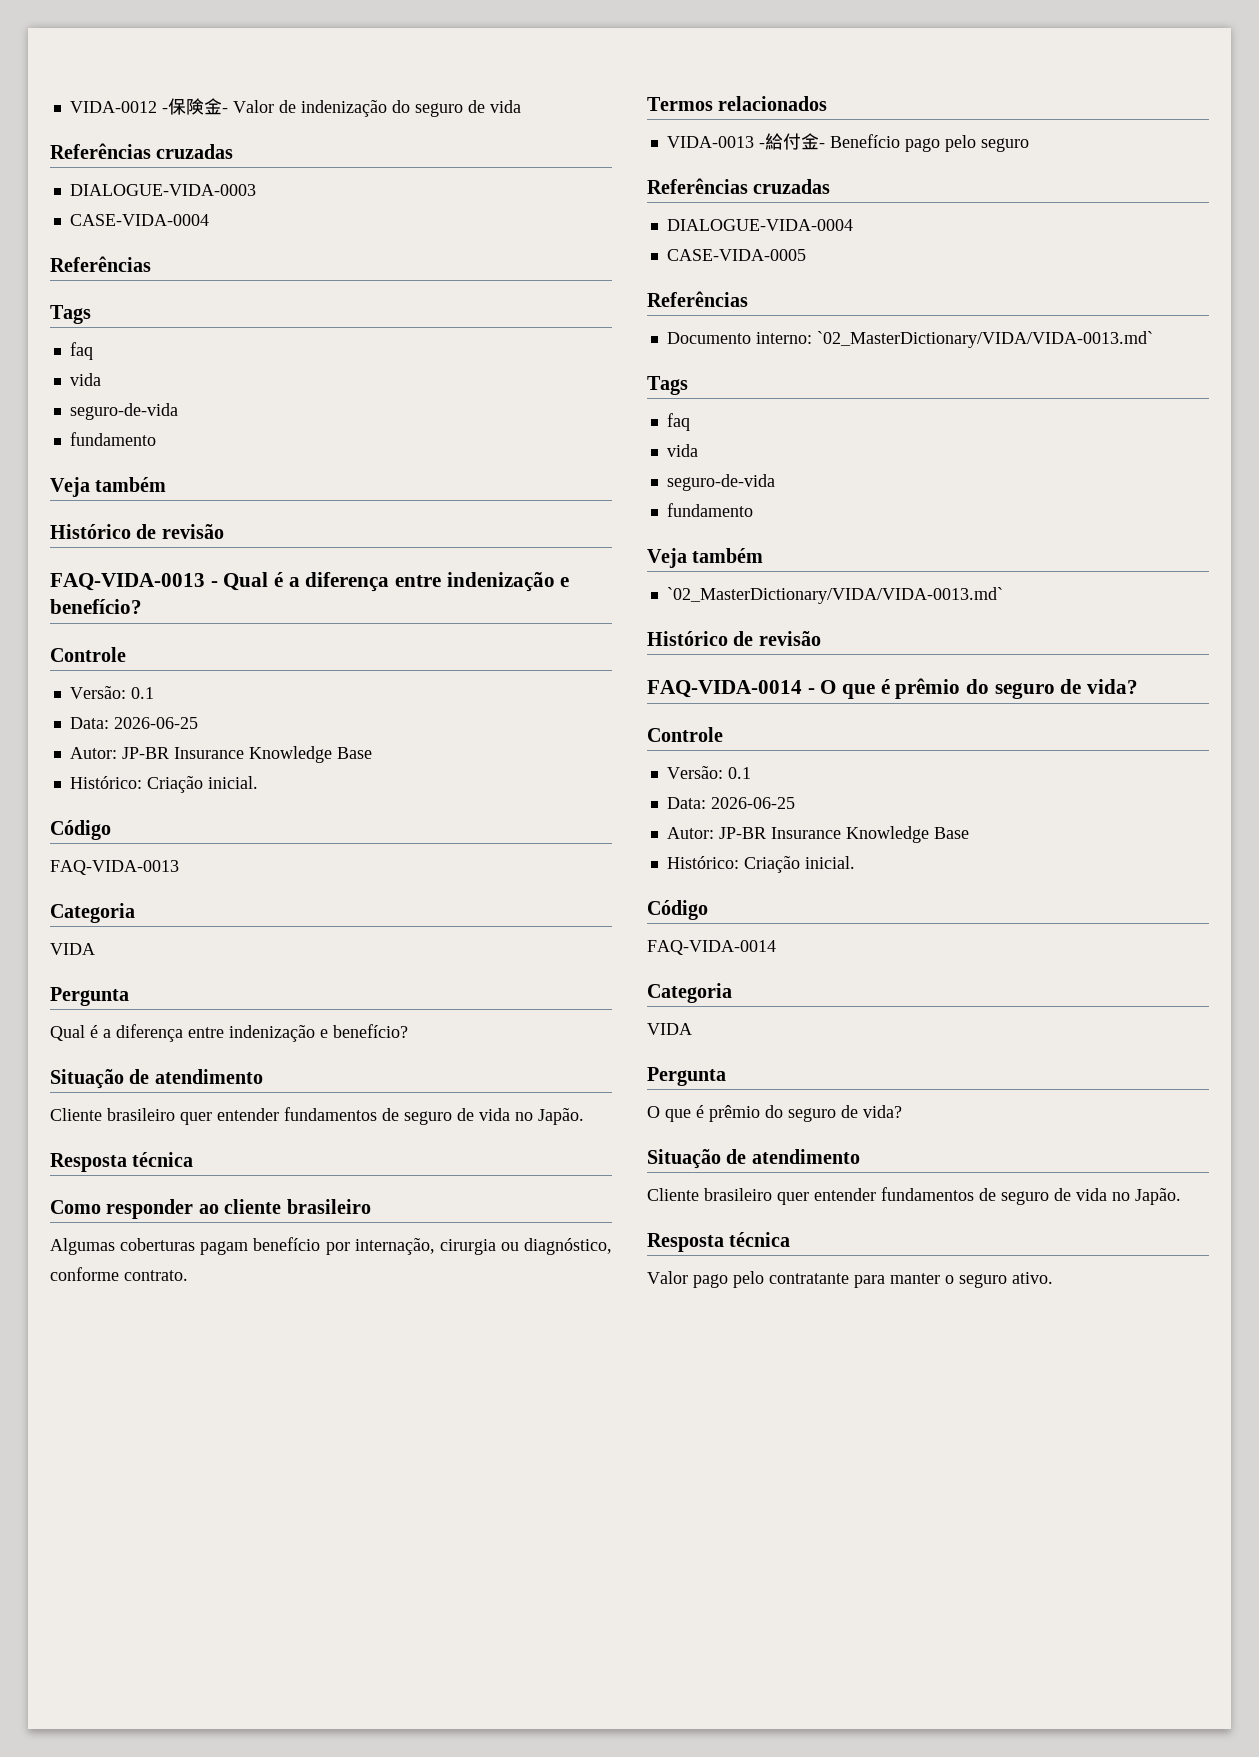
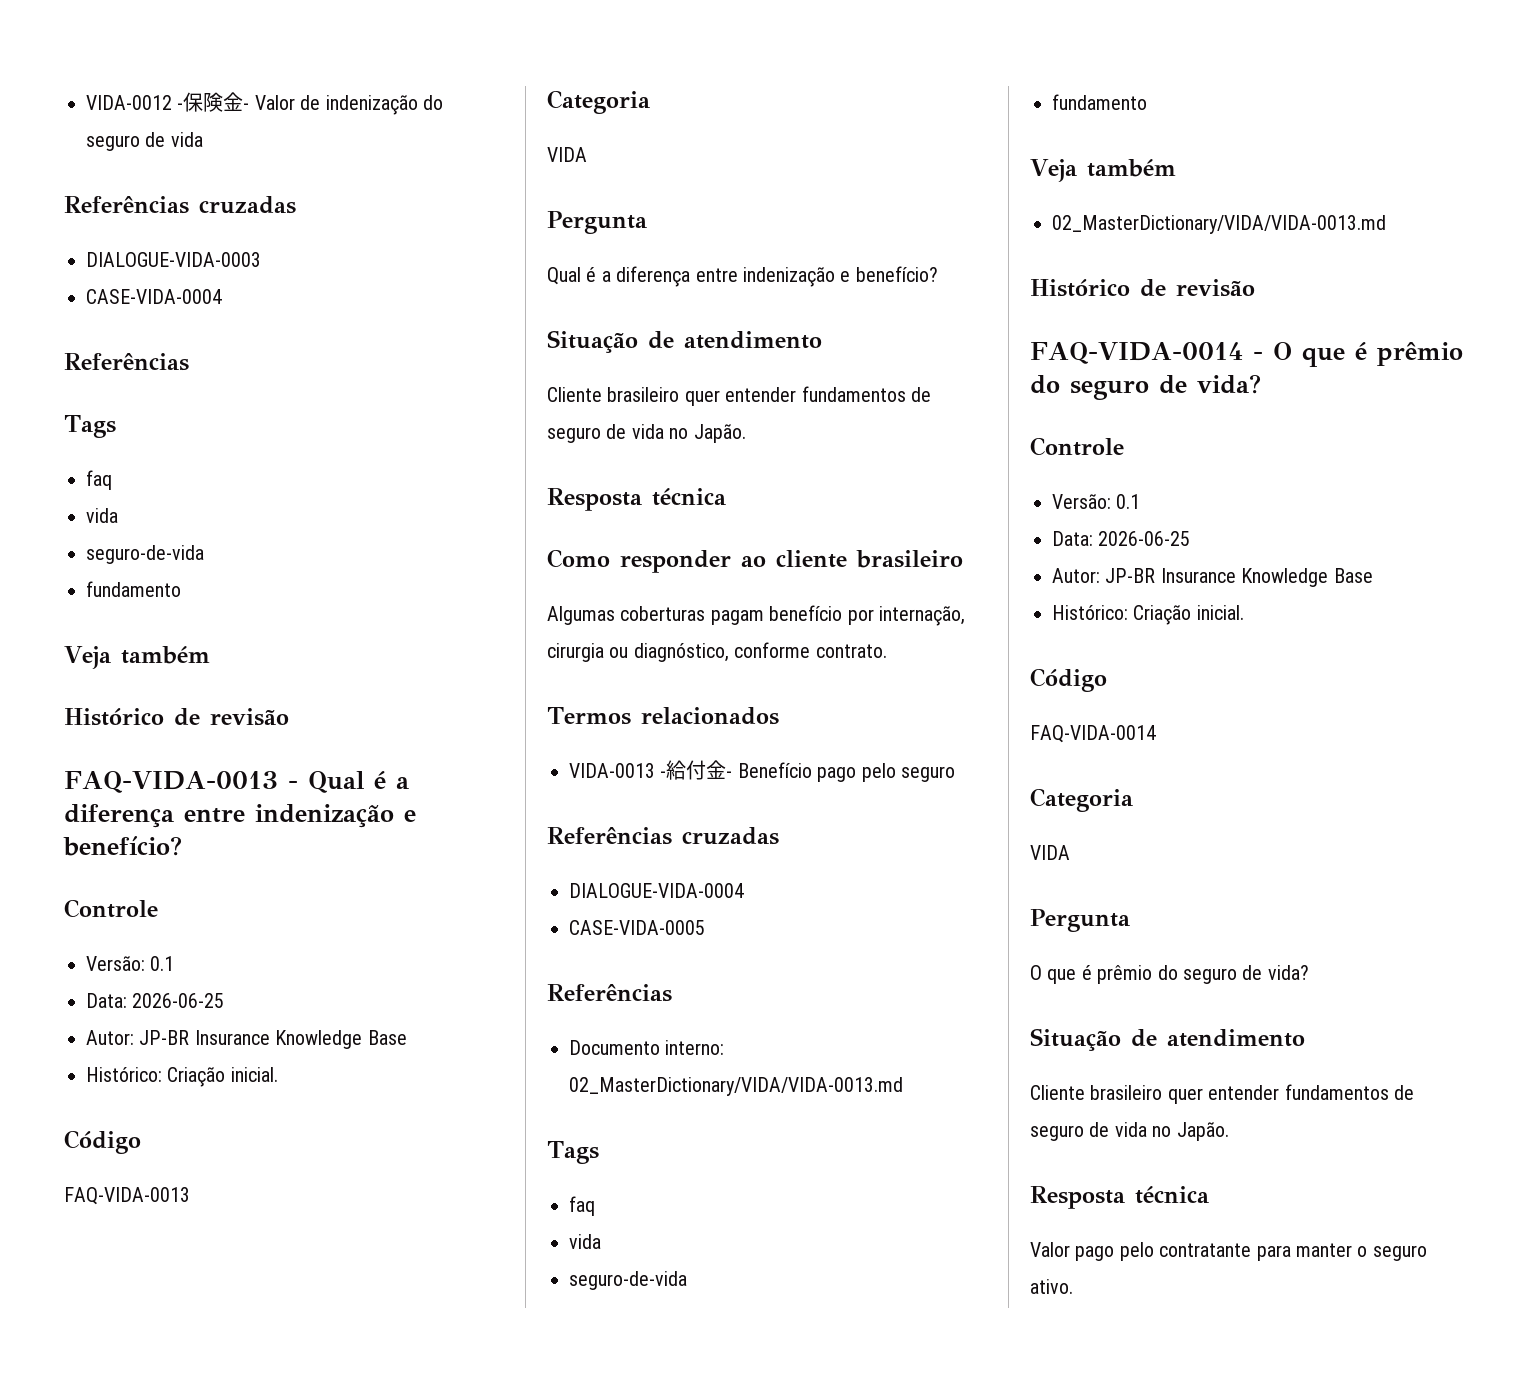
[816,331,1153,348] [647,376,688,395] [666,413,690,431] [666,444,698,457] [666,474,775,491] [666,503,753,517] [647,548,764,568] [666,587,1003,604] `02_MasterDictionary/VIDA/VIDA-0013.md` // Tags // faq // vida // seguro-de-vida // fundamento // Veja também // `02_MasterDictionary/VIDA/VIDA-0013.md` -> [569,1077,903,1096] [547,1141,599,1164] [569,1196,595,1216] [569,1234,601,1249] [569,1271,687,1290] [1052,94,1147,110] [1030,159,1176,182] [1052,215,1386,234] 02_MasterDictionary/VIDA/VIDA-0013.md // Tags // faq // vida // seguro-de-vida // fundamento // Veja também // 02_MasterDictionary/VIDA/VIDA-0013.md

